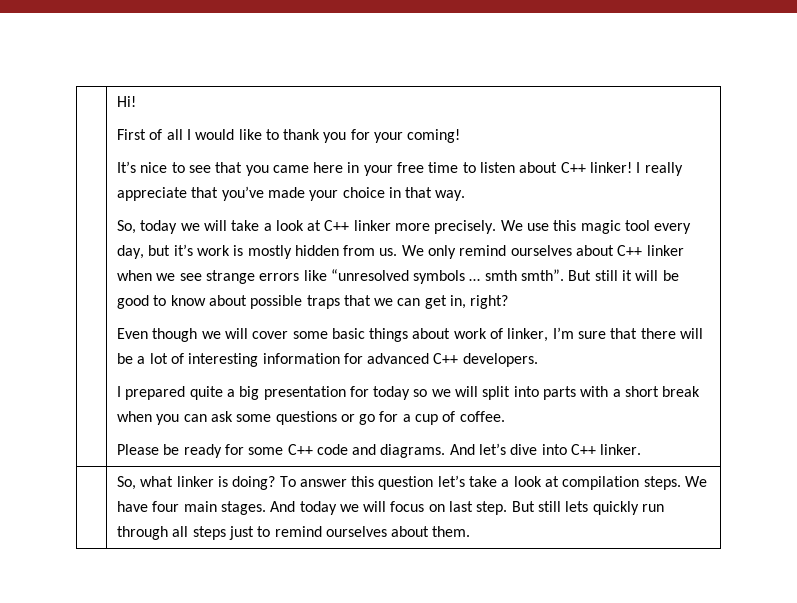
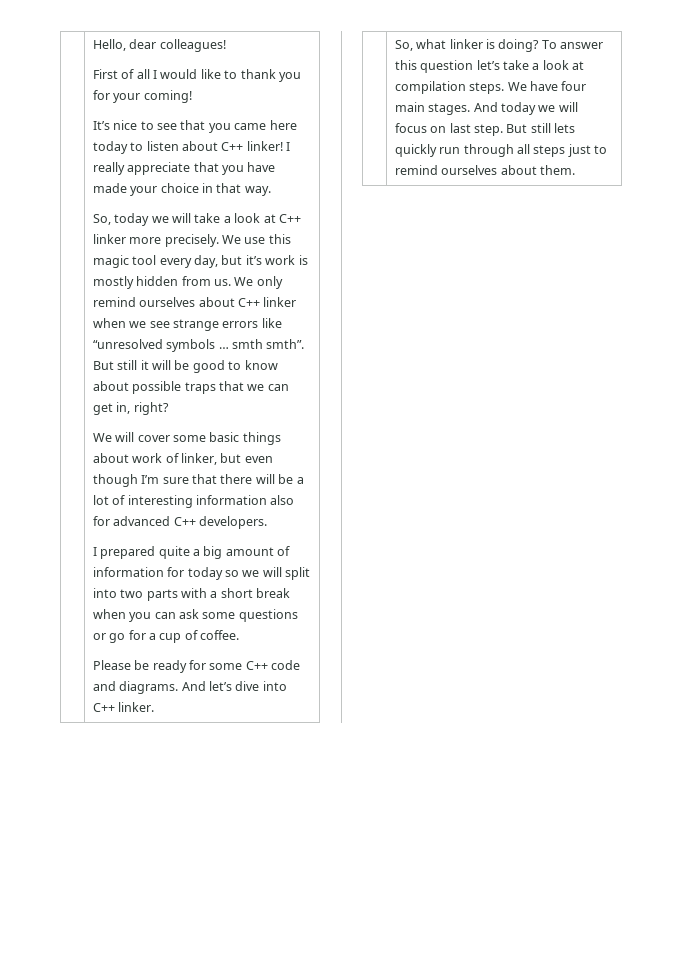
[116,96,136,107] | Hi! -> [92,39,226,52] | Hello, dear colleagues!
[347,162,459,176] in your free time -> [92,141,128,154] today
[221,186,264,201] you’ve -> [222,162,276,175] you have
[116,328,221,342] Even though we -> [92,433,112,442] We
(549, 335) none -> [220,453,273,463] [92,474,138,487] but even though
(340, 358) none -> [270,495,295,505] also
[263,386,346,400] presentation -> [225,546,291,556] [92,567,164,577] amount of information
(539, 391) none -> [120,589,144,598] two

